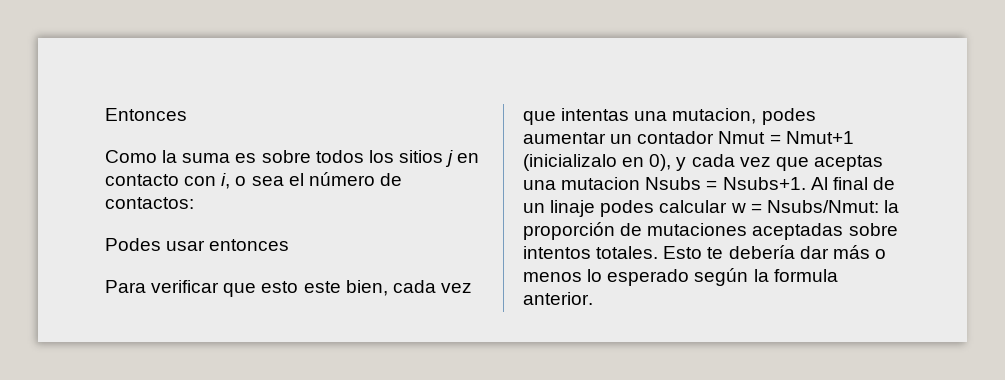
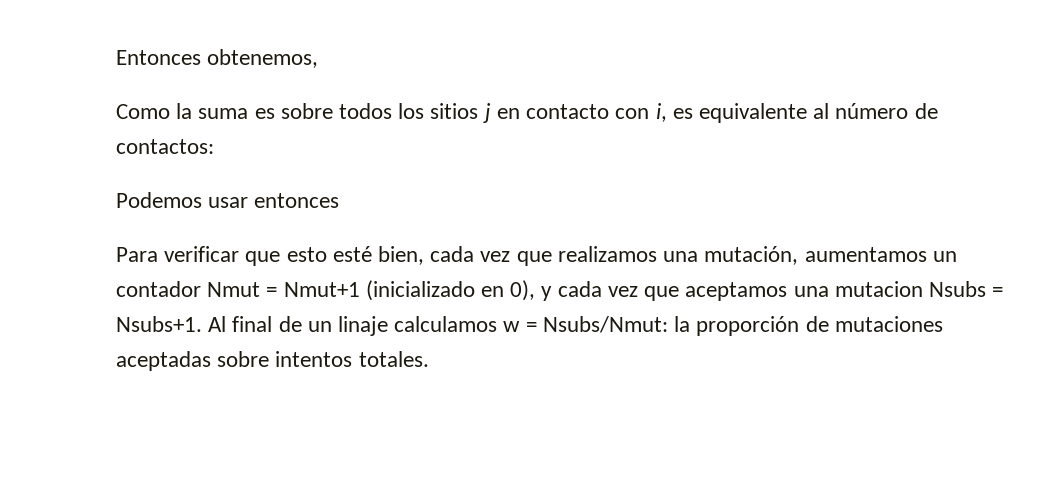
(187, 114) none -> [207,49,319,68] obtenemos,
[235,173,304,186] o sea el -> [672,103,830,123] es equivalente al
[105,238,161,251] Podes -> [116,192,202,208] Podemos
[303,281,341,293] este -> [332,246,372,262] esté
[561,108,816,125] [523,132,606,144] intentas una mutacion, podes aumentar -> [557,246,927,265] realizamos una mutación, aumentamos
[523,154,617,171] (inicializalo -> [365,280,475,301] (inicializado
[813,155,883,171] aceptas -> [685,282,788,301] aceptamos
[600,200,728,217] podes calcular -> [394,316,498,332] calculamos
[663,245,886,259] [523,268,838,286] [523,292,593,305] Esto te debería dar más o menos lo esperado según la formula anterior. -> (429, 359) none

